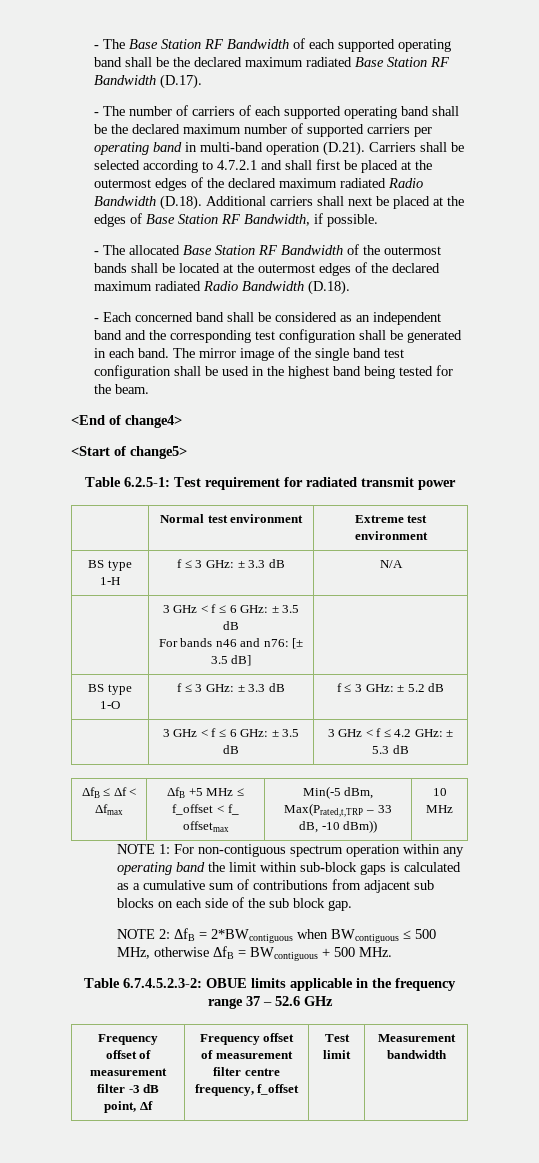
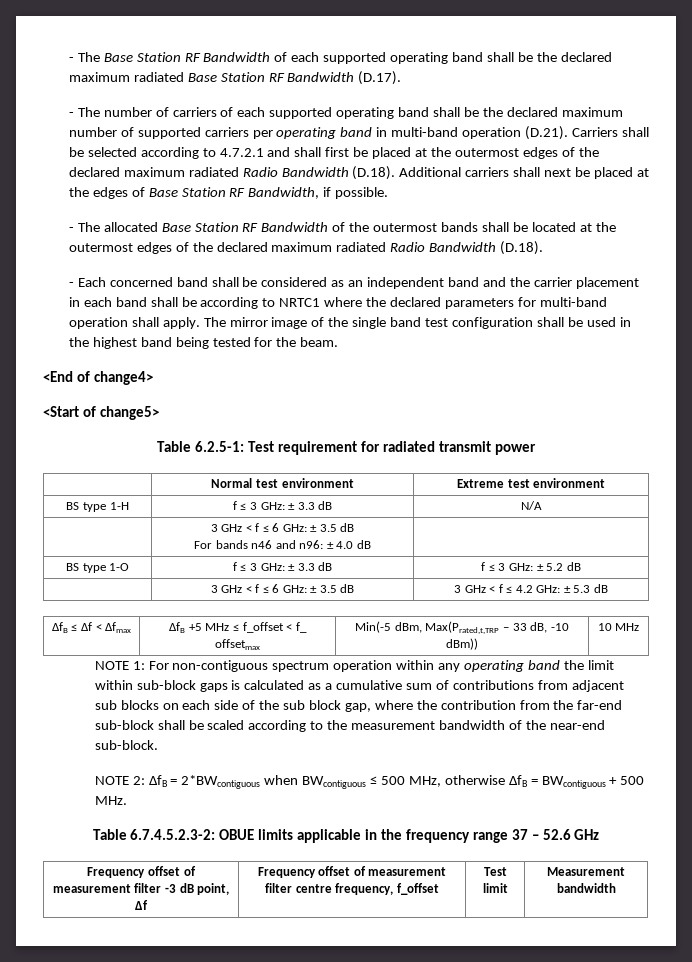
[170,329,463,343] [94,348,170,358] corresponding test configuration shall be generated in each band. -> [533,277,639,289] [68,297,607,309] [68,317,200,329] carrier placement in each band shall be according to NRTC1 where the declared parameters for multi-band operation shall apply.
[263,638,304,649] [210,655,252,666] n76: [± 3.5 dB] -> [299,540,371,549] n96: ± 4.0 dB
[328,900,353,911] gap. -> [344,700,623,712] [94,720,605,732] [94,740,158,750] gap, where the contribution from the far-end sub-block shall be scaled according to the measurement bandwidth of the near-end sub-block.

